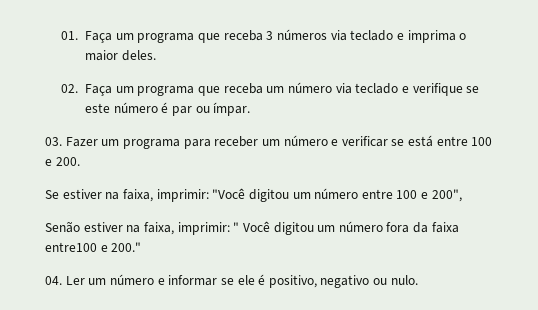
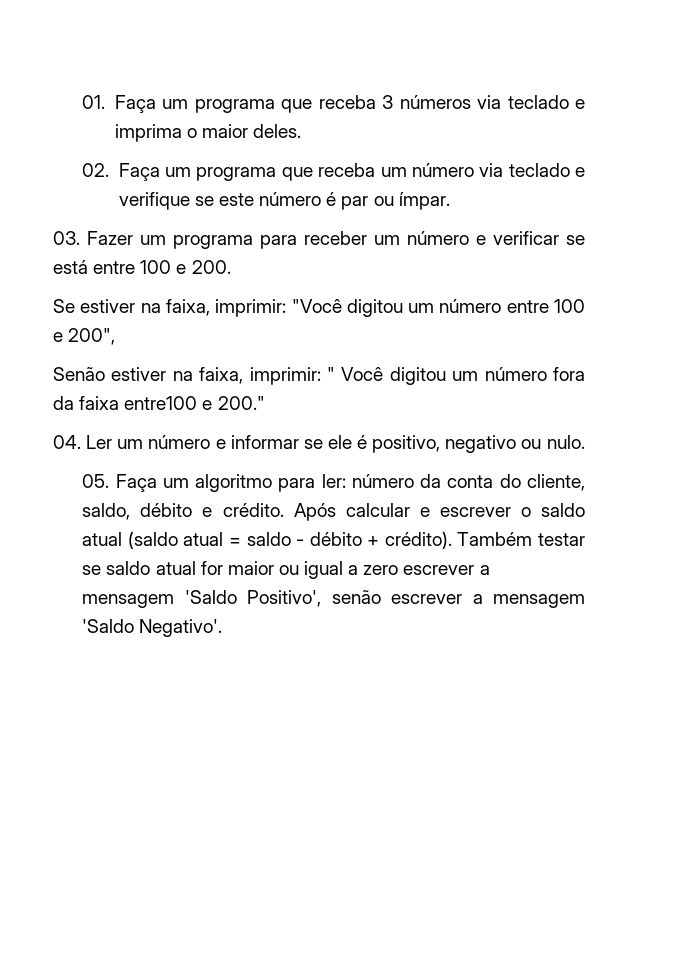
(418, 280) none -> [82,474,585,492] [82,503,586,521] [82,531,585,549] [82,561,490,579] [82,590,585,608] [82,619,223,637] // 05. Faça um algoritmo para ler: número da conta do cliente, saldo, débito e crédito. Após calcular e escrever o saldo atual (saldo atual = saldo - débito + crédito). Também testar se saldo atual for maior ou igual a zero escrever a mensagem 'Saldo Positivo', senão escrever a mensagem 'Saldo Negativo'.

